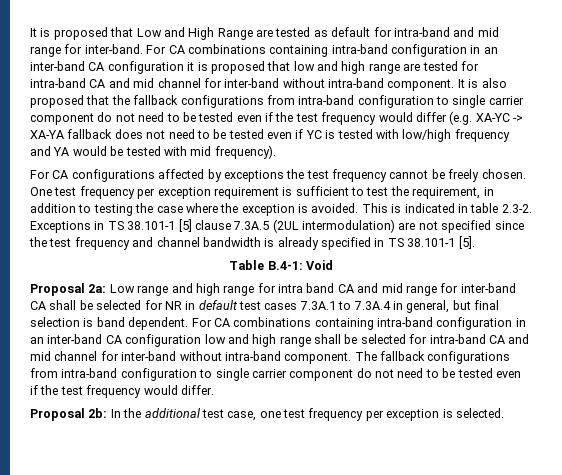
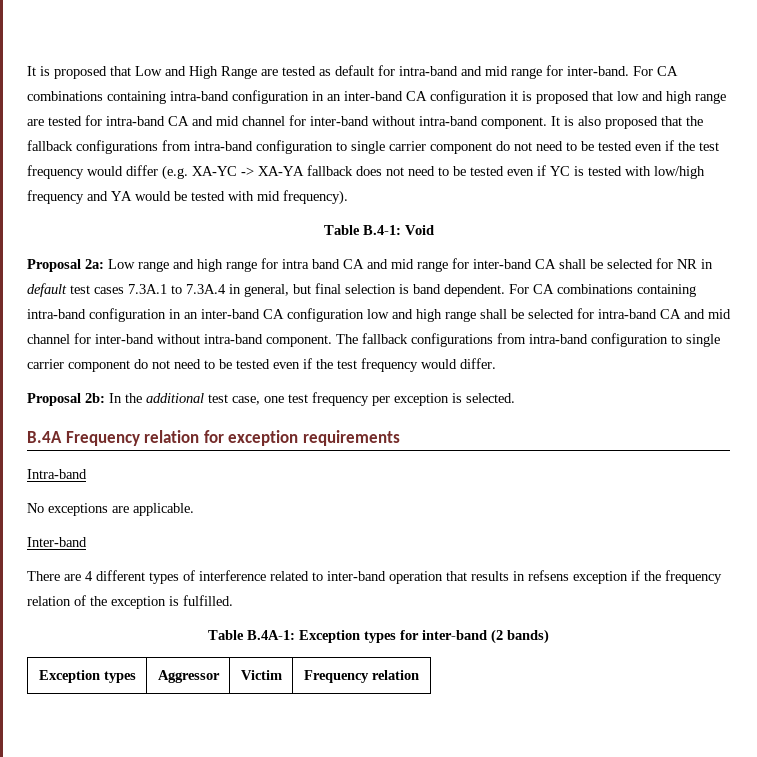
[30,169,526,182] [30,186,494,199] [30,203,532,216] [30,219,524,233] [29,236,475,250] // For CA configurations affected by exceptions the test frequency cannot be freely chosen. One test frequency per exception requirement is sufficient to test the requirement, in addition to testing the case where the exception is avoided. This is indicated in table 2.3-2. Exceptions in TS 38.101-1 [5] clause 7.3A.5 (2UL intermodulation) are not specified since the test frequency and channel bandwidth is already specified in TS 38.101-1 [5]. -> (348, 197) none
(504, 413) none -> [27,430,400,446] [27,469,87,479] [27,503,194,516] [27,537,87,547] [27,570,722,584] [27,595,233,609] [208,629,549,644] [38,670,136,683] [157,670,220,683] [240,670,282,680] [304,670,419,683] // B.4A Frequency relation for exception requirements // Intra-band // No exceptions are applicable. // Inter-band // There are 4 different types of interference related to inter-band operation that results in refsens exception if the frequency relation of the exception is fulfilled. // Table B.4A-1: Exception types for inter-band (2 bands) // Exception types | Aggressor | Victim | Frequency relation

